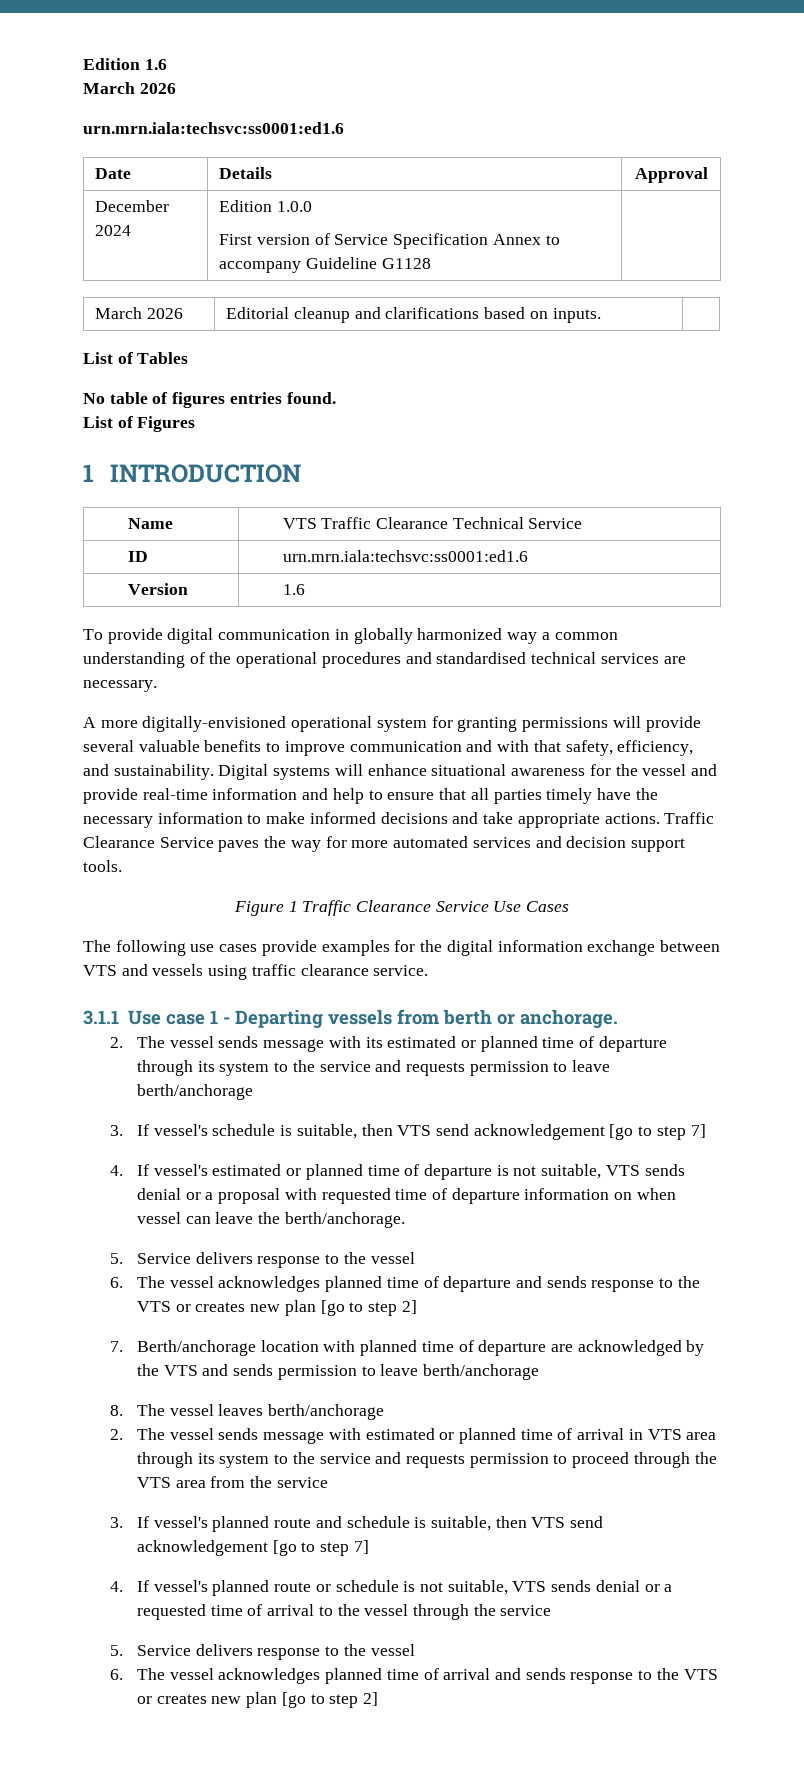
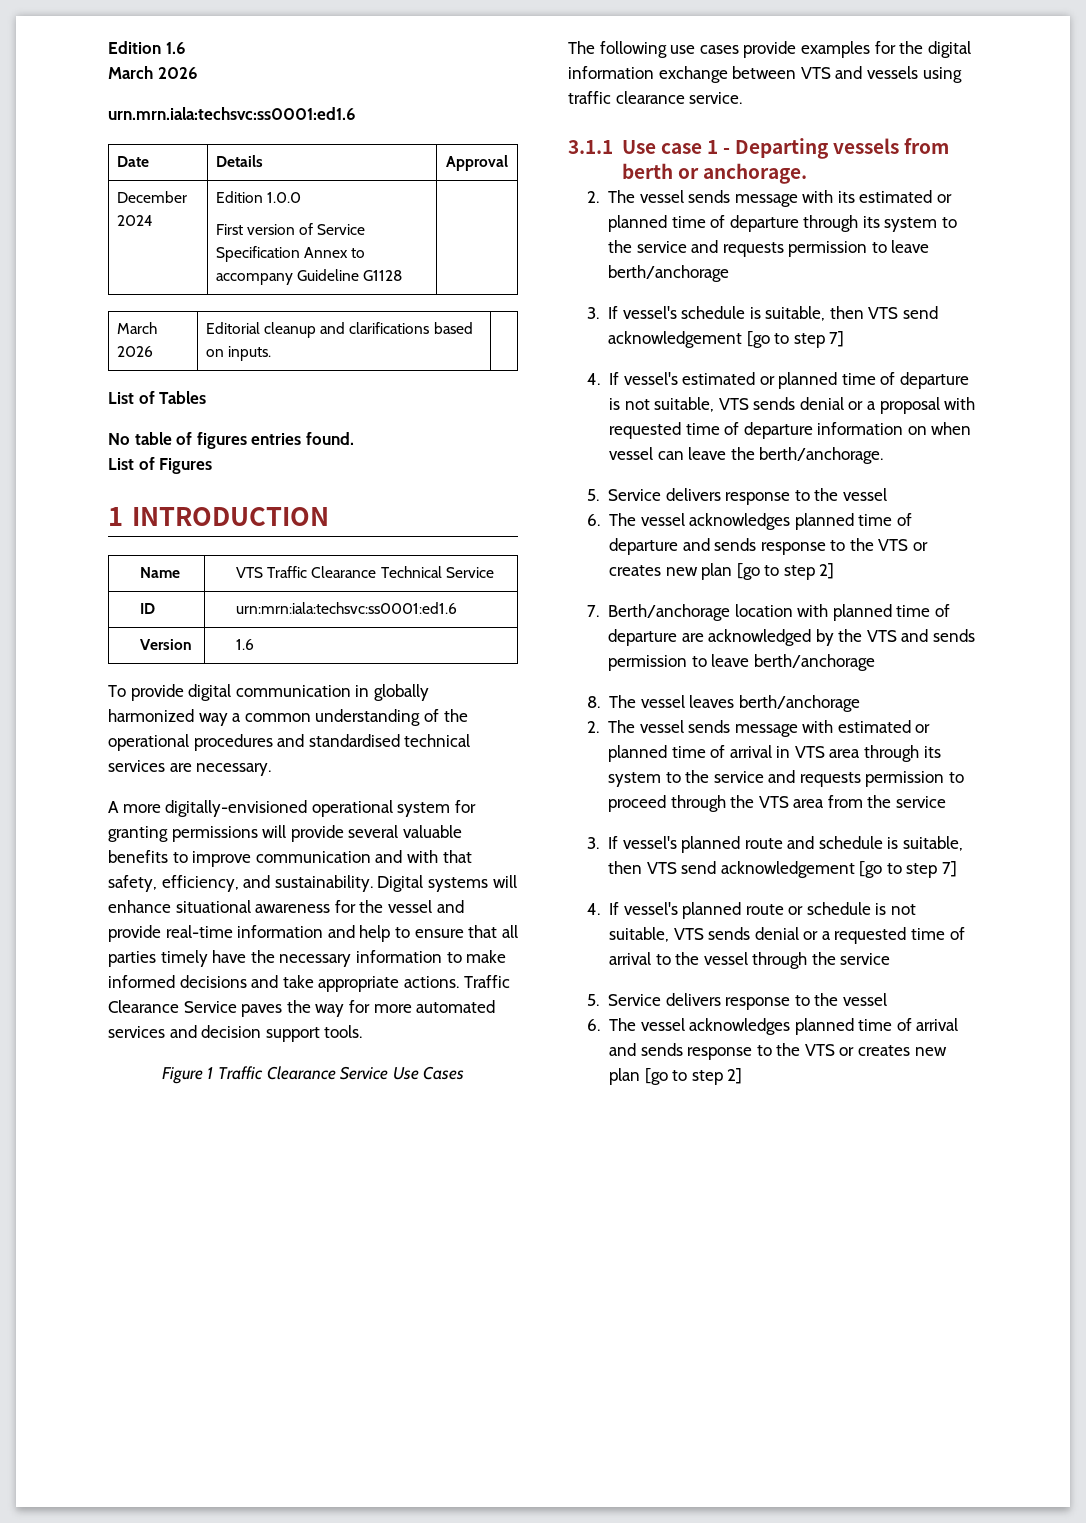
[282,550,528,562] urn.mrn.iala:techsvc:ss0001:ed1.6 -> [236,602,458,614] urn:mrn:iala:techsvc:ss0001:ed1.6

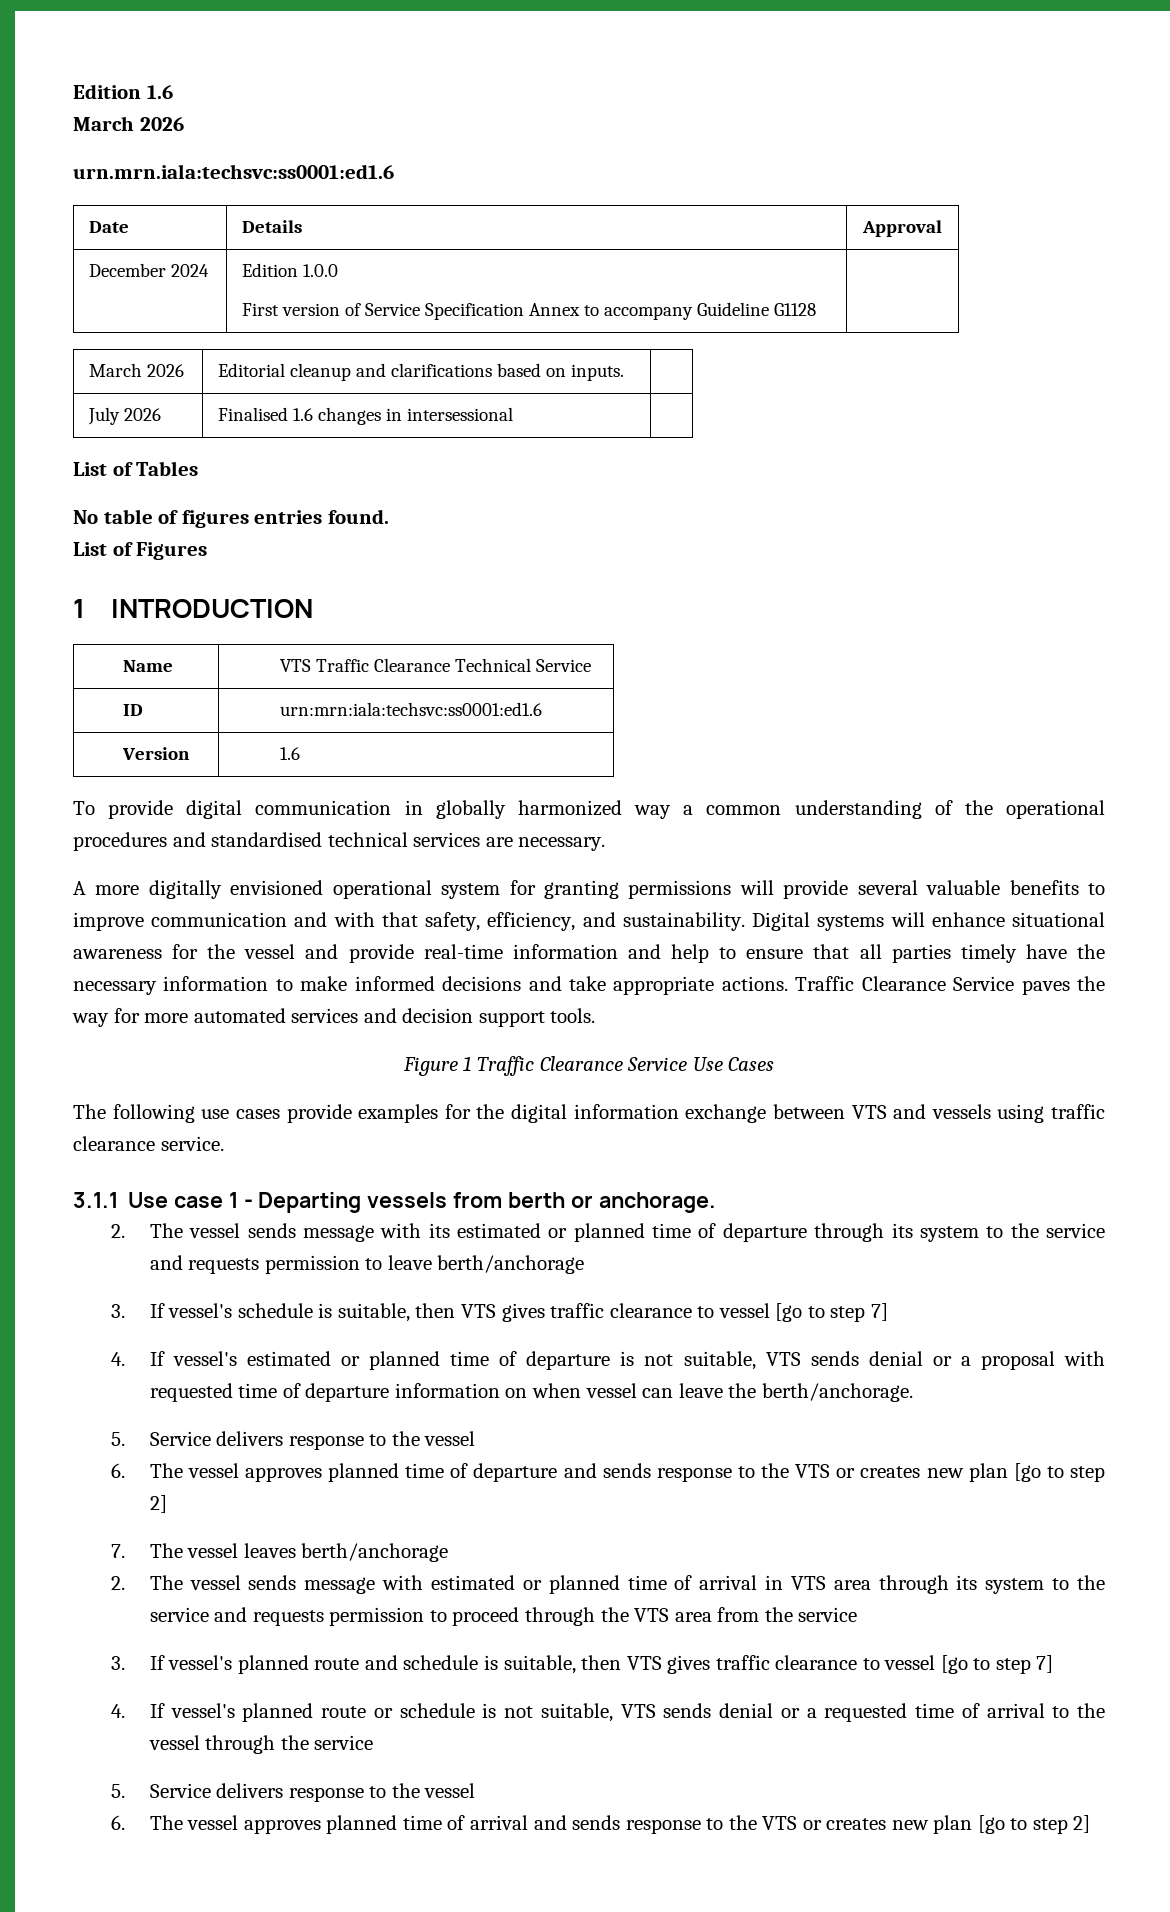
(271, 353) none -> [87,407,161,425] [217,407,513,425] // July 2026 | Finalised 1.6 changes in intersessional |
[165,800,308,817] digitally-envisioned -> [148,880,324,899] digitally envisioned
[903,306,939,319] [607,331,742,348] send acknowledgement -> [501,1303,770,1322] gives traffic clearance to vessel
[689,513,791,530] acknowledges -> [245,1467,323,1482] approves
[607,604,950,621] [607,629,976,646] [607,654,875,671] [587,696,601,708] Berth/anchorage location with planned time of departure are acknowledged by the VTS and sends permission to leave berth/anchorage // 8. -> (126, 1551) none
[681,861,855,878] send acknowledgement -> [667,1655,936,1674] gives traffic clearance to vessel
[689,1018,791,1035] acknowledges -> [243,1819,321,1834] approves

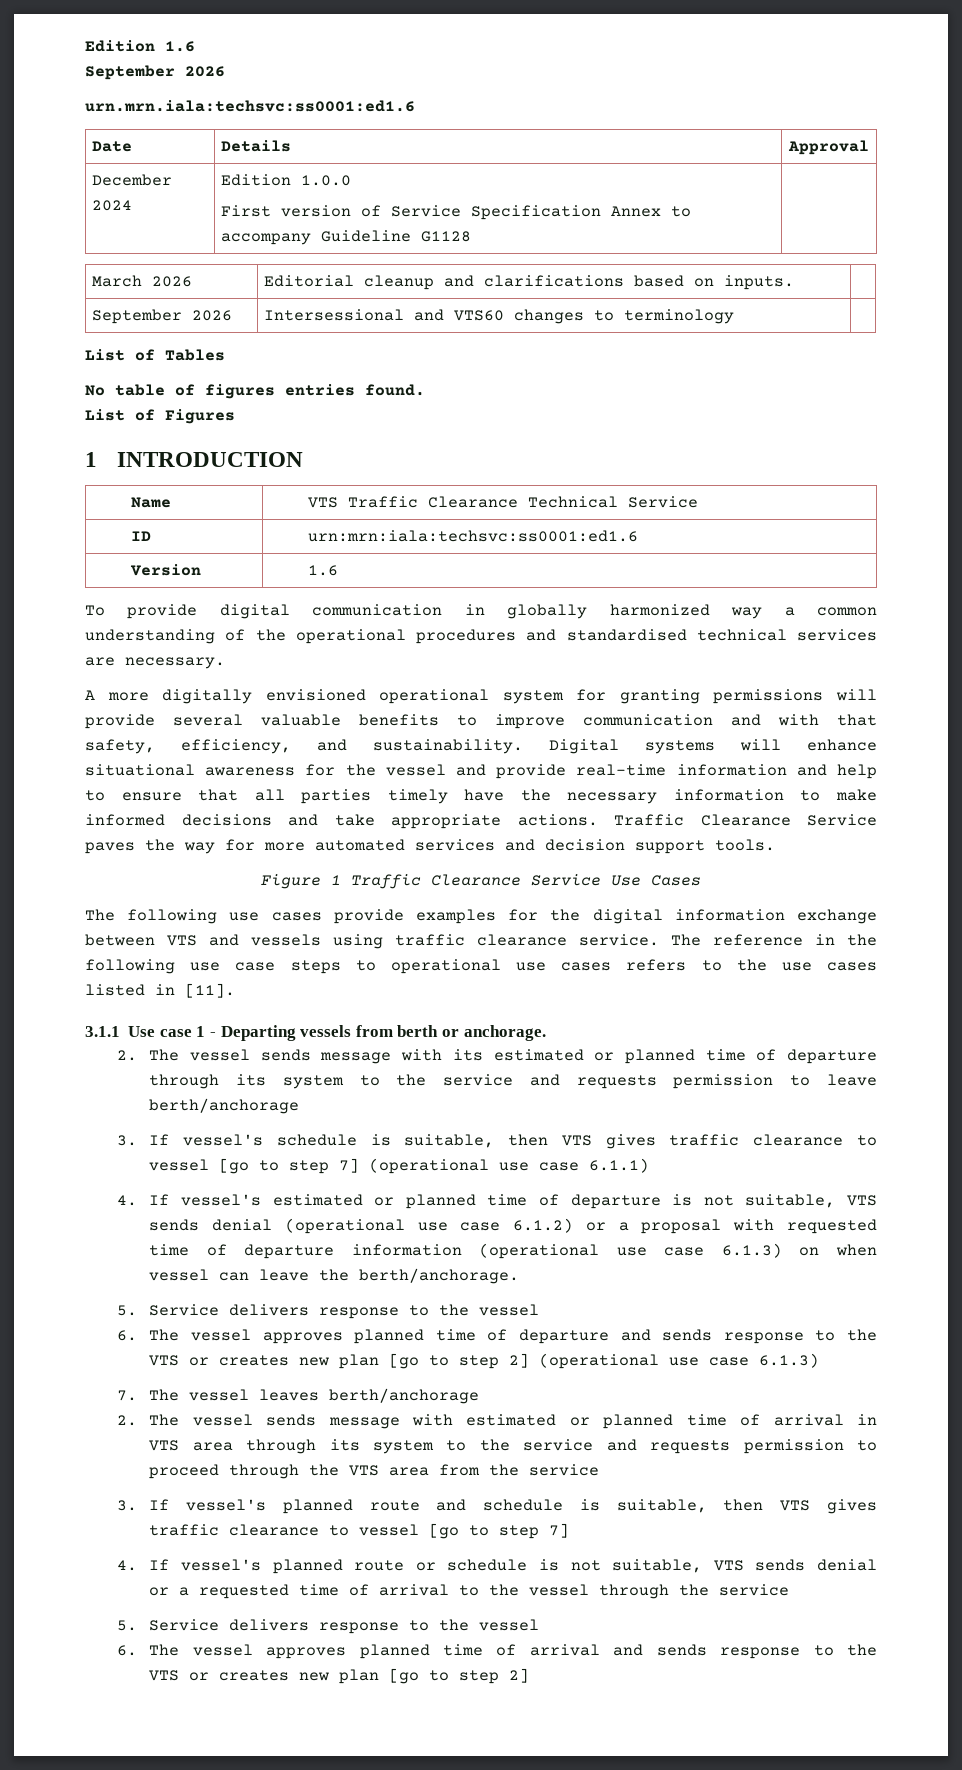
[73,116,134,131] March -> [85,65,175,80] September
[87,407,161,425] [217,407,513,425] July 2026 | Finalised 1.6 changes in intersessional -> [91,309,232,324] [263,309,734,324] September 2026 | Intersessional and VTS60 changes to terminology
(224, 1143) none -> [671,934,877,946] [85,959,877,974] [85,983,235,998] The reference in the following use case steps to operational use cases refers to the use cases listed in [11].
(888, 1312) none -> [369,1158,650,1174] (operational use case 6.1.1)
(923, 1358) none -> [284,1218,574,1234] (operational use case 6.1.2)
(500, 1390) none -> [479,1243,782,1259] (operational use case 6.1.3)
(167, 1504) none -> [539,1353,820,1369] (operational use case 6.1.3)

